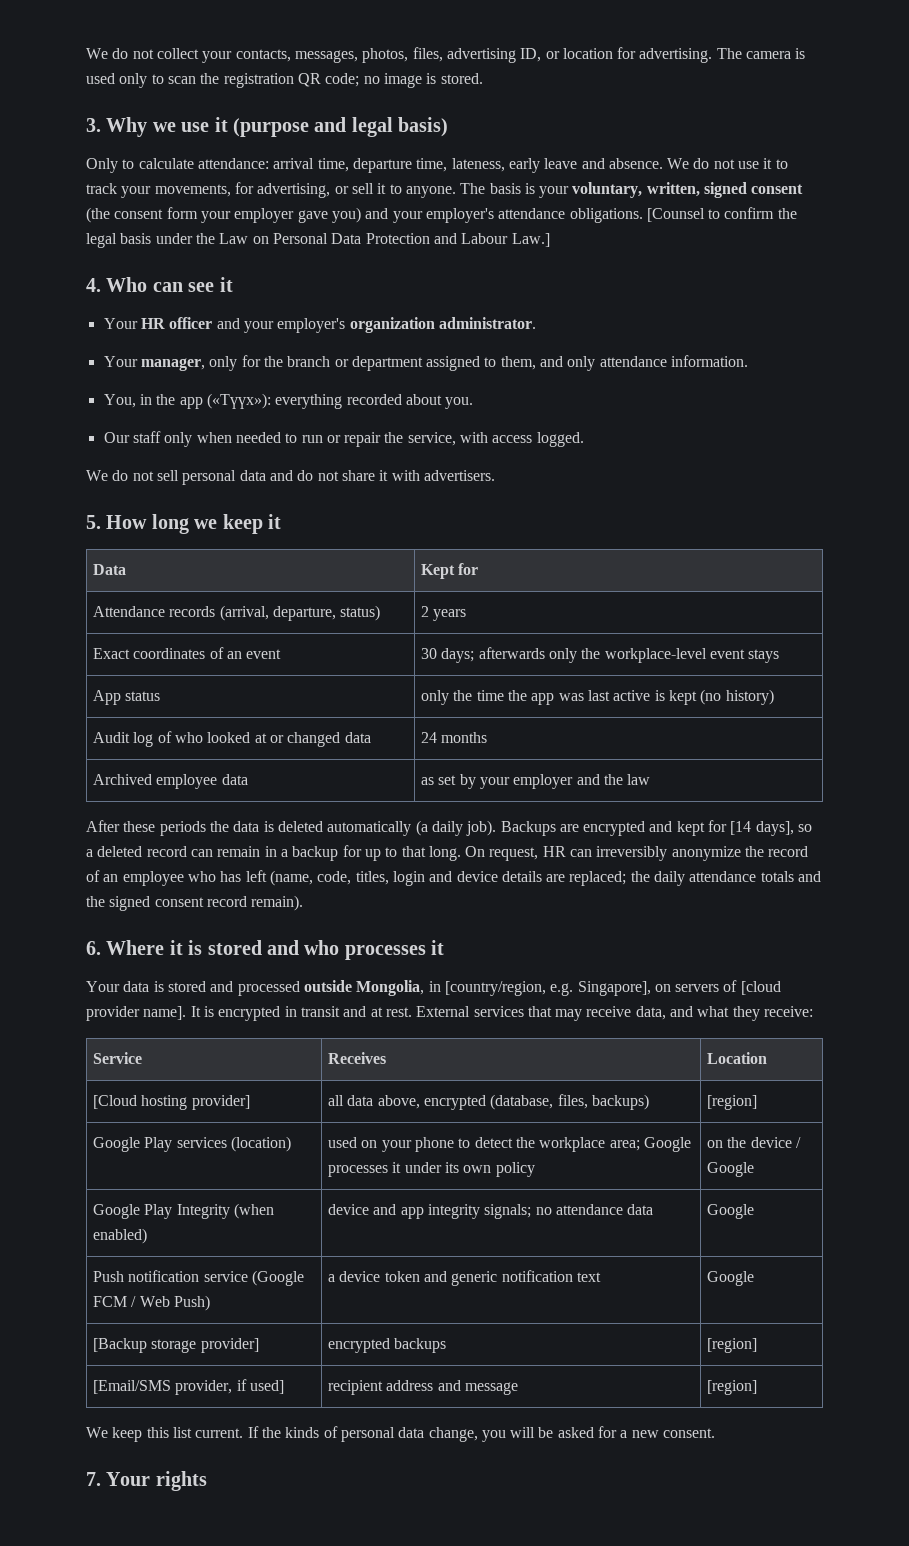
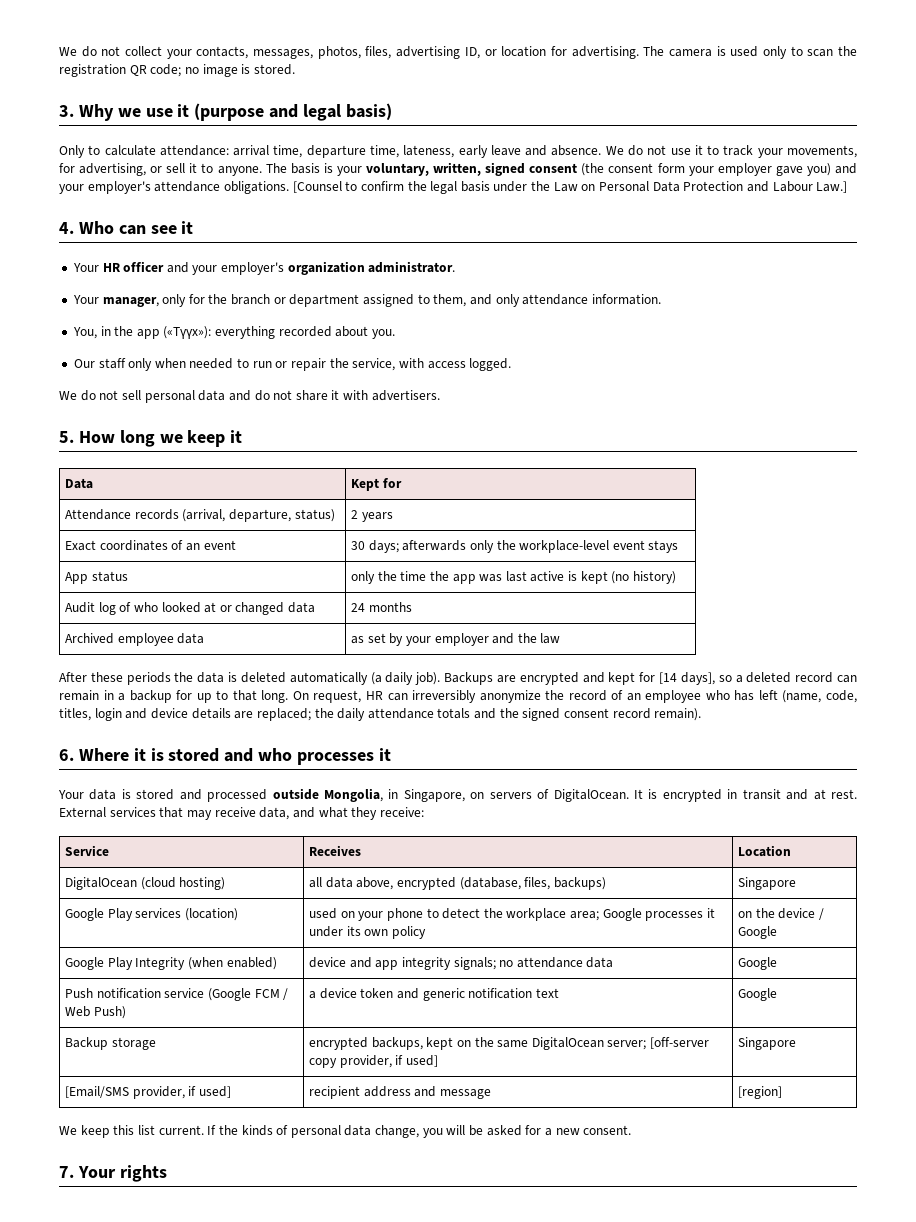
[444,980,781,996] [86,1006,187,1021] [country/region, e.g. Singapore], on servers of [cloud provider name]. -> [403,789,629,802] Singapore, on servers of DigitalOcean.
[93,1095,250,1110] [Cloud hosting provider] -> [64,877,226,890] DigitalOcean (cloud hosting)
[707,1095,758,1110] [region] -> [737,877,796,890] Singapore
[93,1338,148,1353] [Backup -> [64,1037,108,1050] Backup
[200,1338,259,1353] [328,1338,447,1353] [707,1338,758,1353] provider] | encrypted backups | [region] -> [308,1037,710,1050] [308,1055,438,1068] [737,1037,796,1050] | encrypted backups, kept on the same DigitalOcean server; [off-server copy provider, if used] | Singapore

